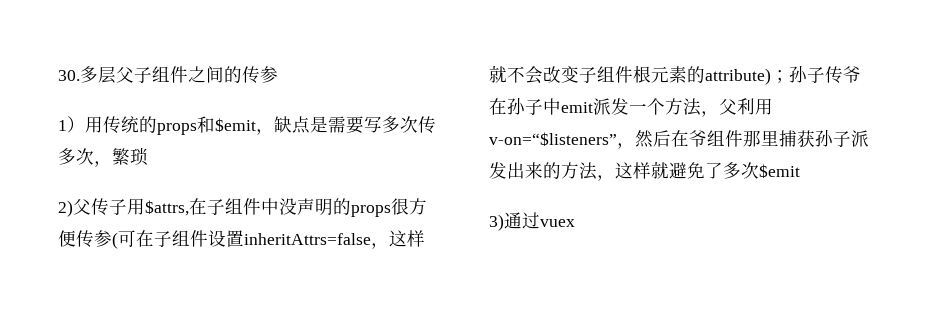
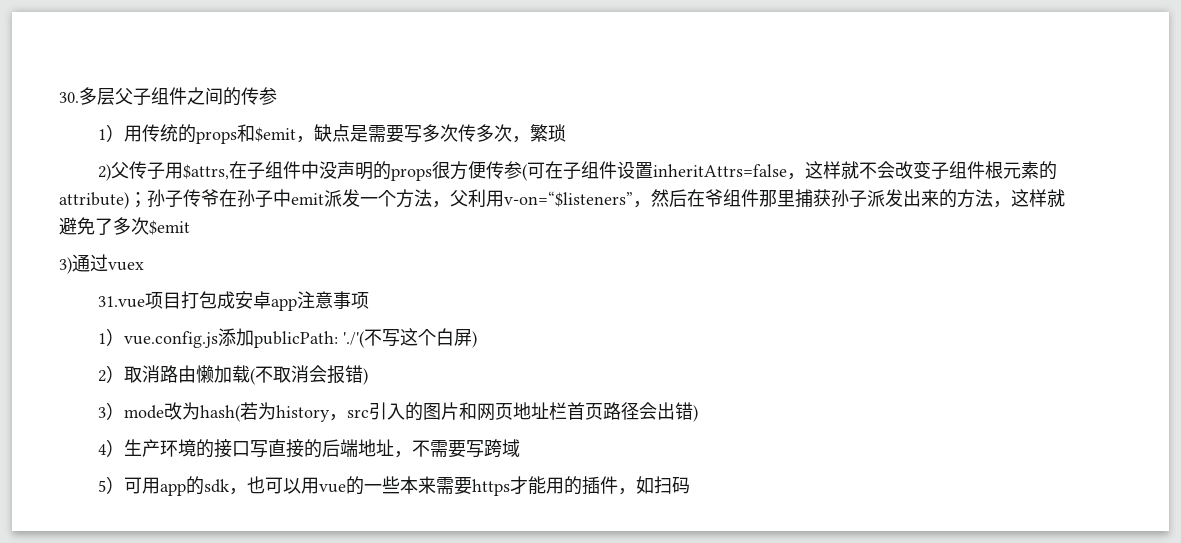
(575, 223) none -> [97,291,369,311] [97,328,477,348] [97,365,368,385] [97,402,698,422] [97,439,520,458] [97,476,690,496] // 31.vue项目打包成安卓app注意事项 // 1）vue.config.js添加publicPath: './'(不写这个白屏) // 2）取消路由懒加载(不取消会报错) // 3）mode改为hash(若为history，src引入的图片和网页地址栏首页路径会出错) // 4）生产环境的接口写直接的后端地址，不需要写跨域 // 5）可用app的sdk，也可以用vue的一些本来需要https才能用的插件，如扫码

